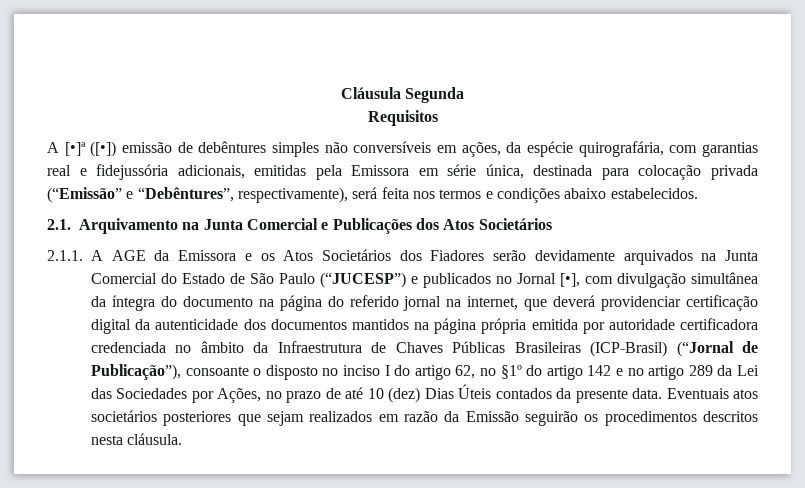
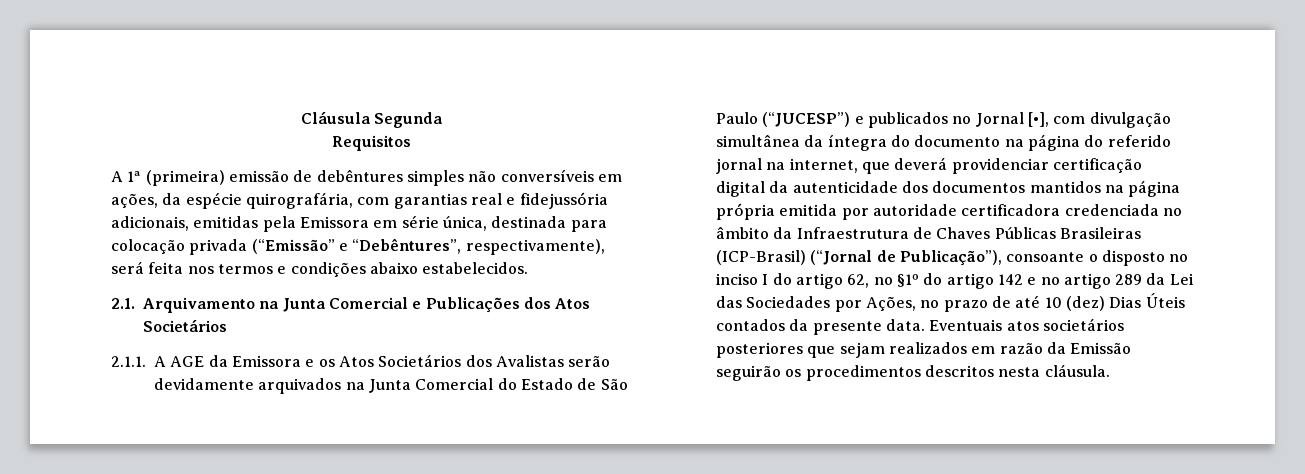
[64,141,117,157] [•]ª ([•]) -> [127,170,225,186] 1ª (primeira)
[430,250,485,261] Fiadores -> [495,355,564,367] Avalistas

